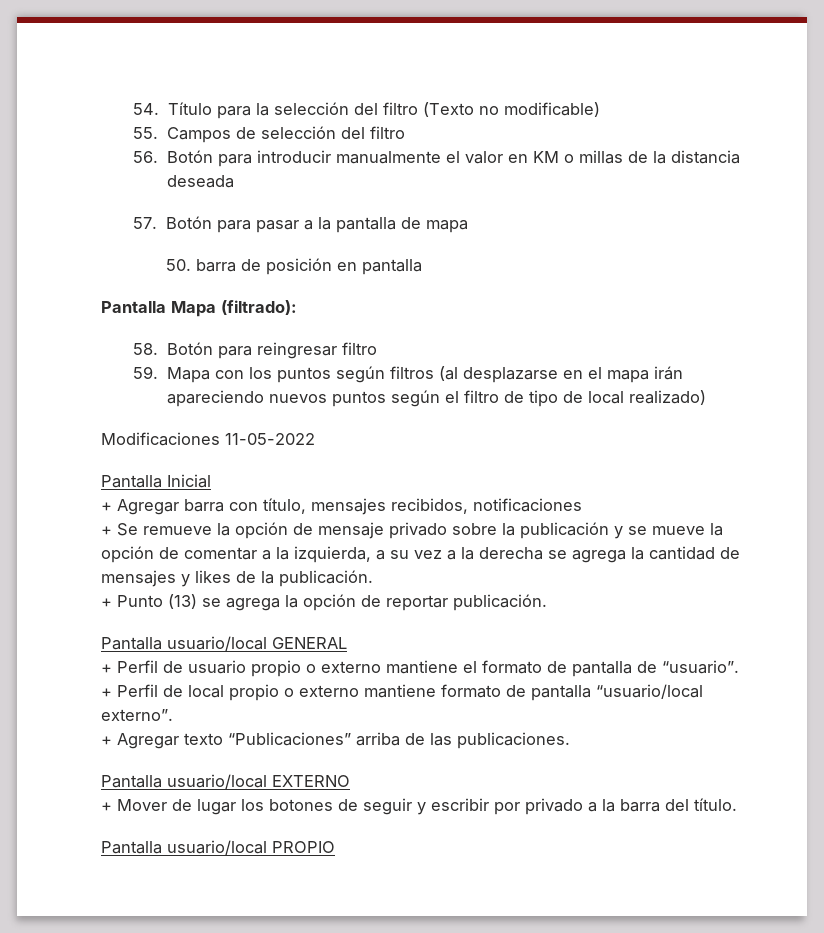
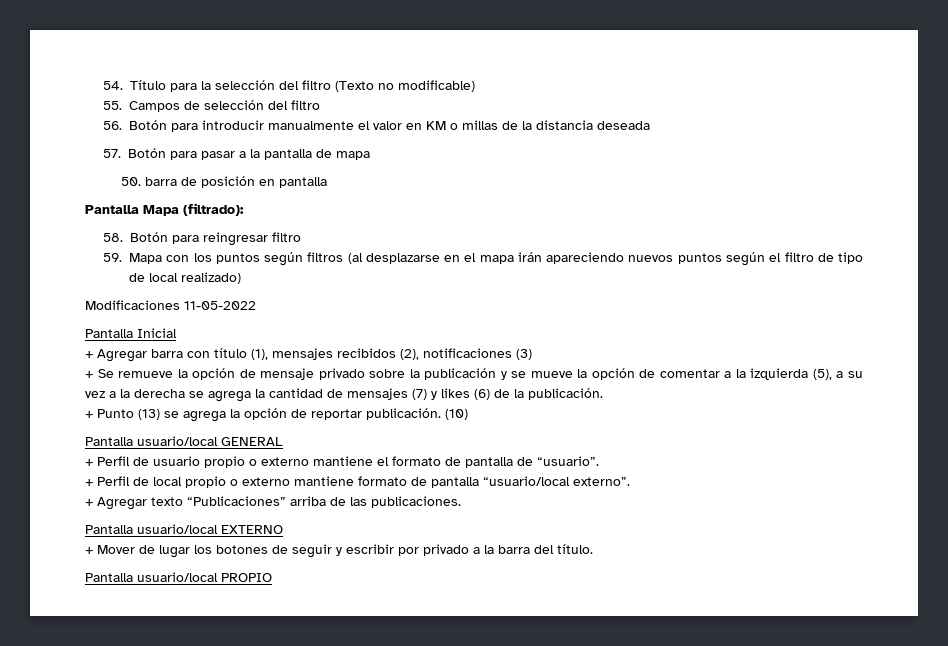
[263,498,468,515] título, mensajes recibidos, -> [214,348,419,360] título (1), mensajes recibidos (2),
(582, 505) none -> [516,349,532,360] (3)
[294,546,371,563] izquierda, -> [750,368,832,380] izquierda (5),
(176, 578) none -> [412,389,427,400] (7)
(231, 576) none -> [474,389,490,400] (6)
(547, 602) none -> [445,409,468,420] (10)

